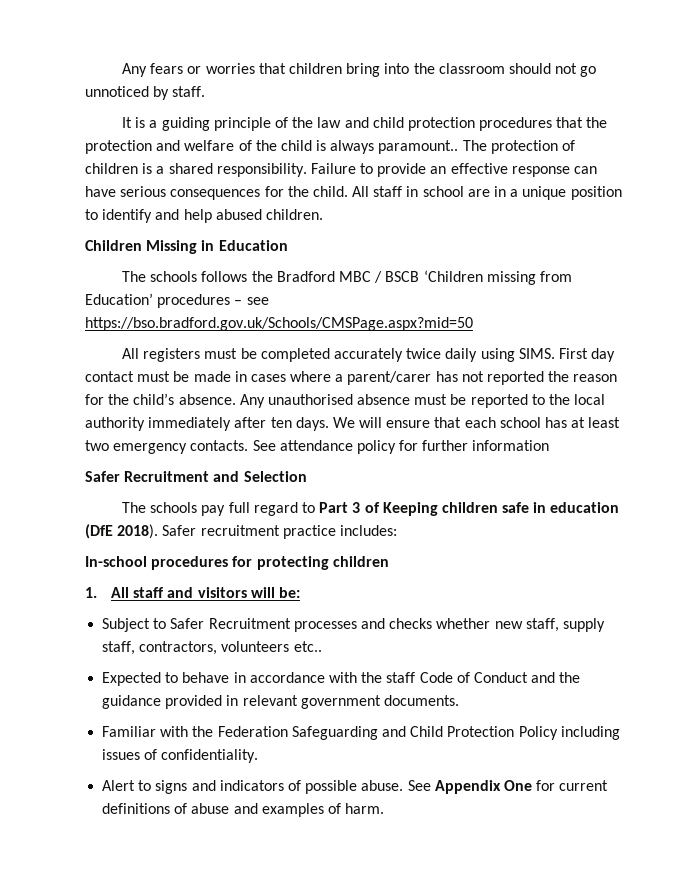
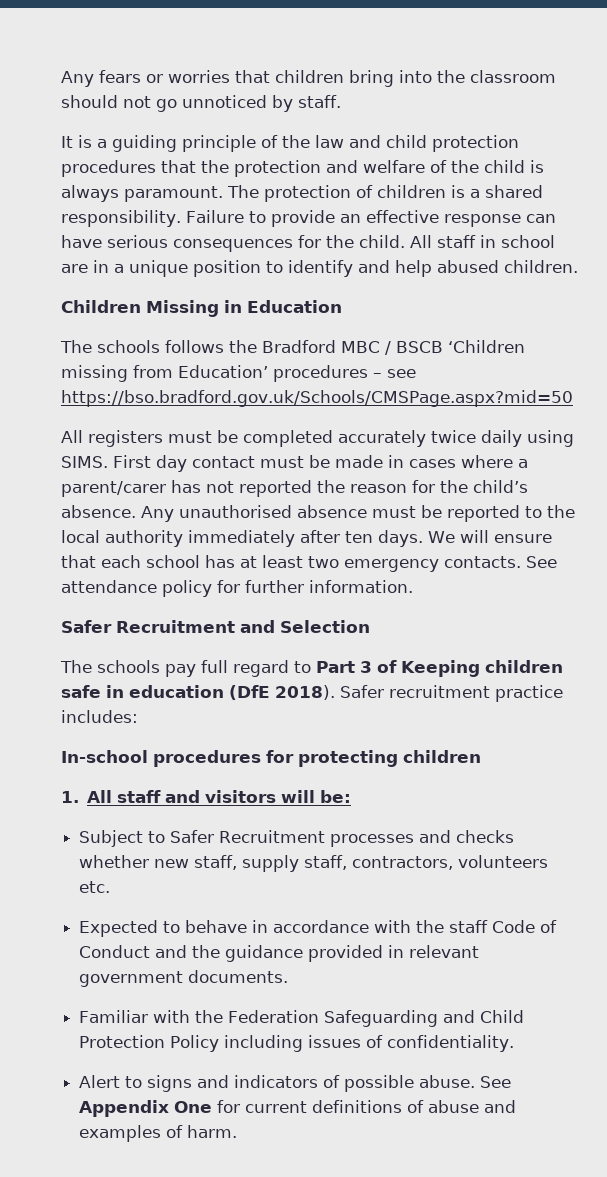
[378,140,459,154] paramount.. -> [124,186,223,202] paramount.
[472,440,550,451] information -> [309,580,413,593] information.
[293,641,322,652] etc.. -> [79,881,111,893] etc.

